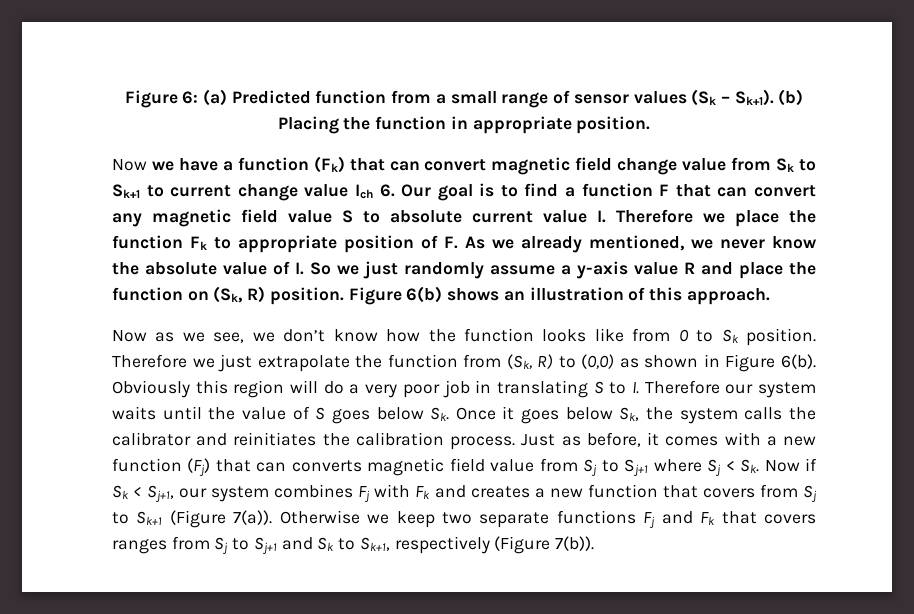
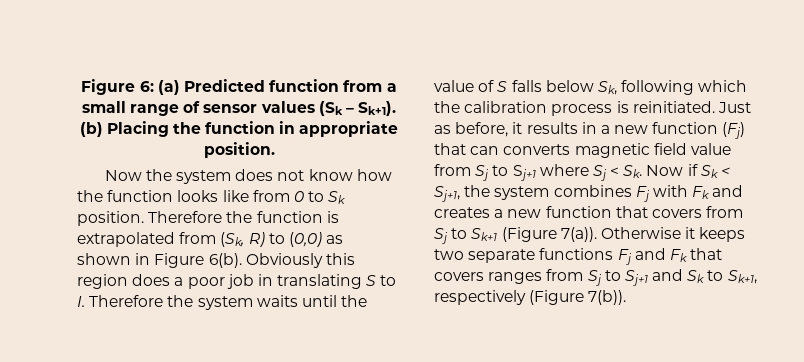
[151,156,816,175] [112,183,816,201] [112,209,816,227] [112,235,816,253] [112,261,816,279] [112,286,770,305] [112,329,326,343] we have a function (Fk) that can convert magnetic field change value from Sk to Sk+1 to current change value Ich 6. Our goal is to find a function F that can convert any magnetic field value S to absolute current value I. Therefore we place the function Fk to appropriate position of F. As we already mentioned, we never know the absolute value of I. So we just randomly assume a y-axis value R and place the function on (Sk, R) position. Figure 6(b) shows an illustration of this approach. // Now as we see, we don’t -> [145,169,305,184] the system does not
[192,354,458,372] we just extrapolate the function -> [226,211,339,223] [77,232,175,247] the function is extrapolated
[290,380,398,398] will do a very -> [132,274,184,286] does a
[725,384,754,394] our -> [167,295,194,307] the
[331,406,816,424] [112,432,516,450] goes below Sk. Once it goes below Sk, the system calls the calibrator and reinitiates the calibration process. -> [511,80,748,95] [434,101,715,116] falls below Sk, following which the calibration process is reinitiated.
[665,432,761,446] comes with -> [526,122,597,134] results in
[179,488,208,498] our -> [464,185,491,197] the
[367,511,435,528] we keep -> [685,227,746,242] it keeps

